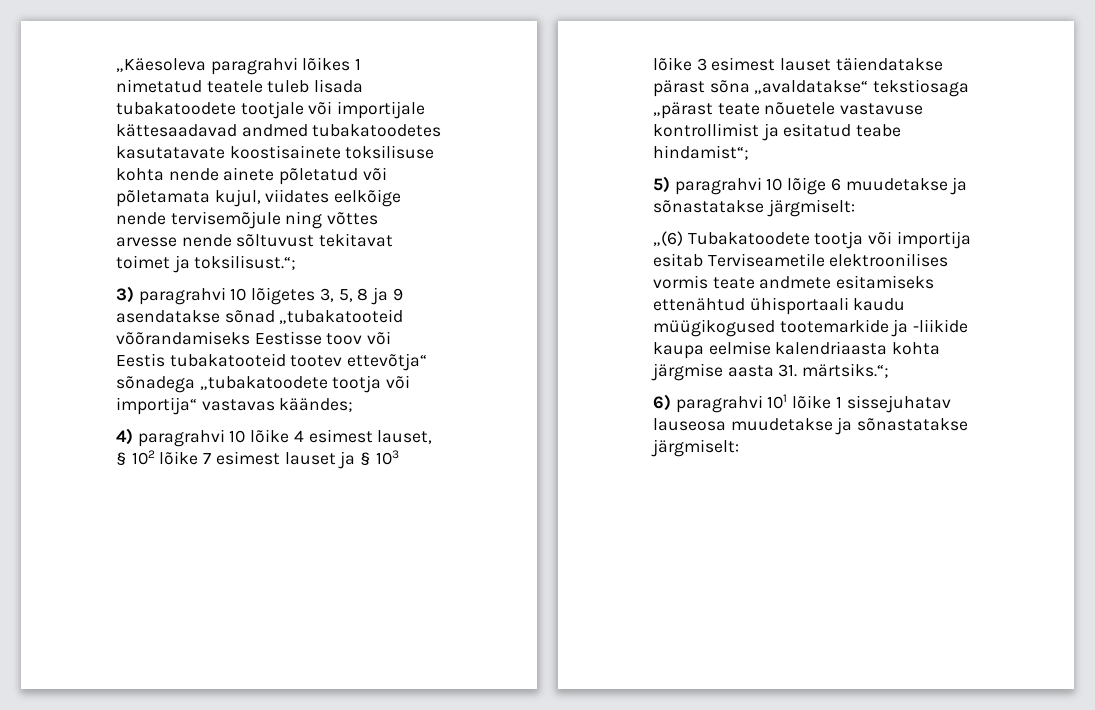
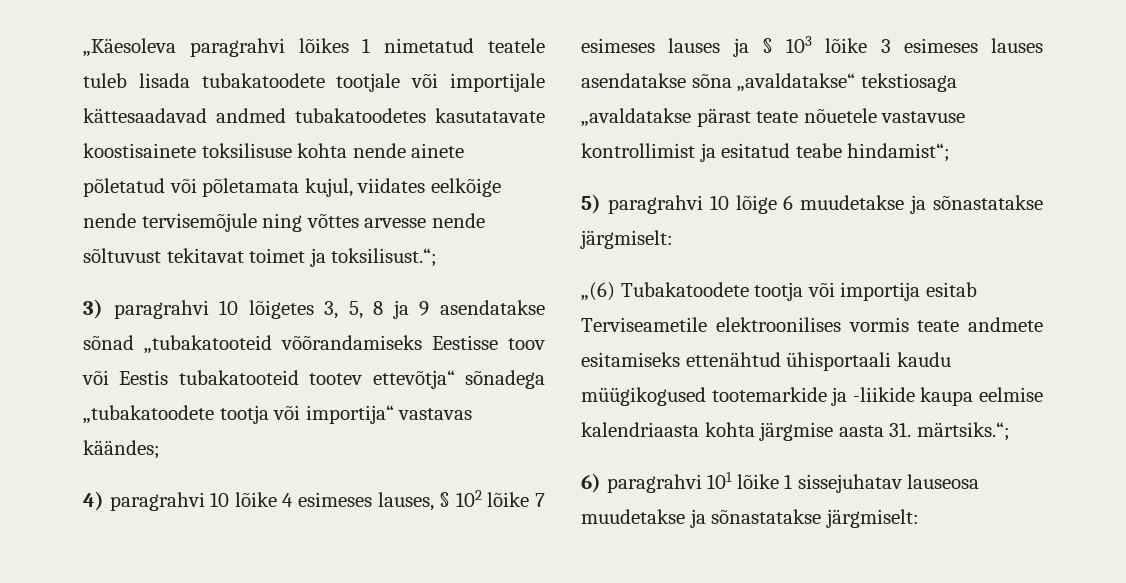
[308,429,433,444] esimest lauset, -> [298,492,434,511] esimeses lauses,
[215,451,336,465] esimest lauset -> [581,38,721,53] esimeses lauses
[711,57,943,71] [653,80,705,97] esimest lauset täiendatakse pärast -> [903,38,1043,53] [581,73,686,88] esimeses lauses asendatakse
[653,102,713,119] „pärast -> [581,108,751,127] „avaldatakse pärast

